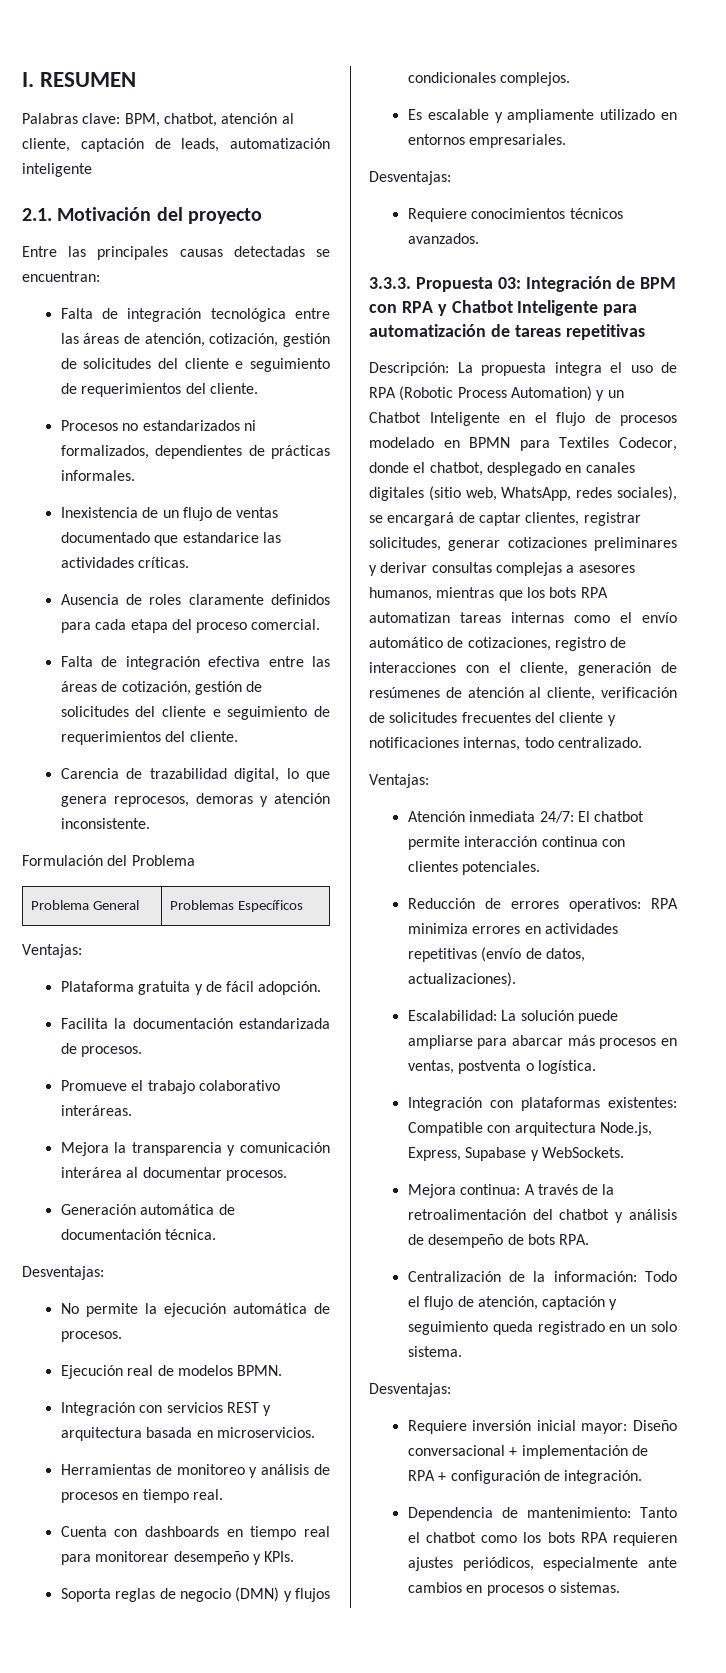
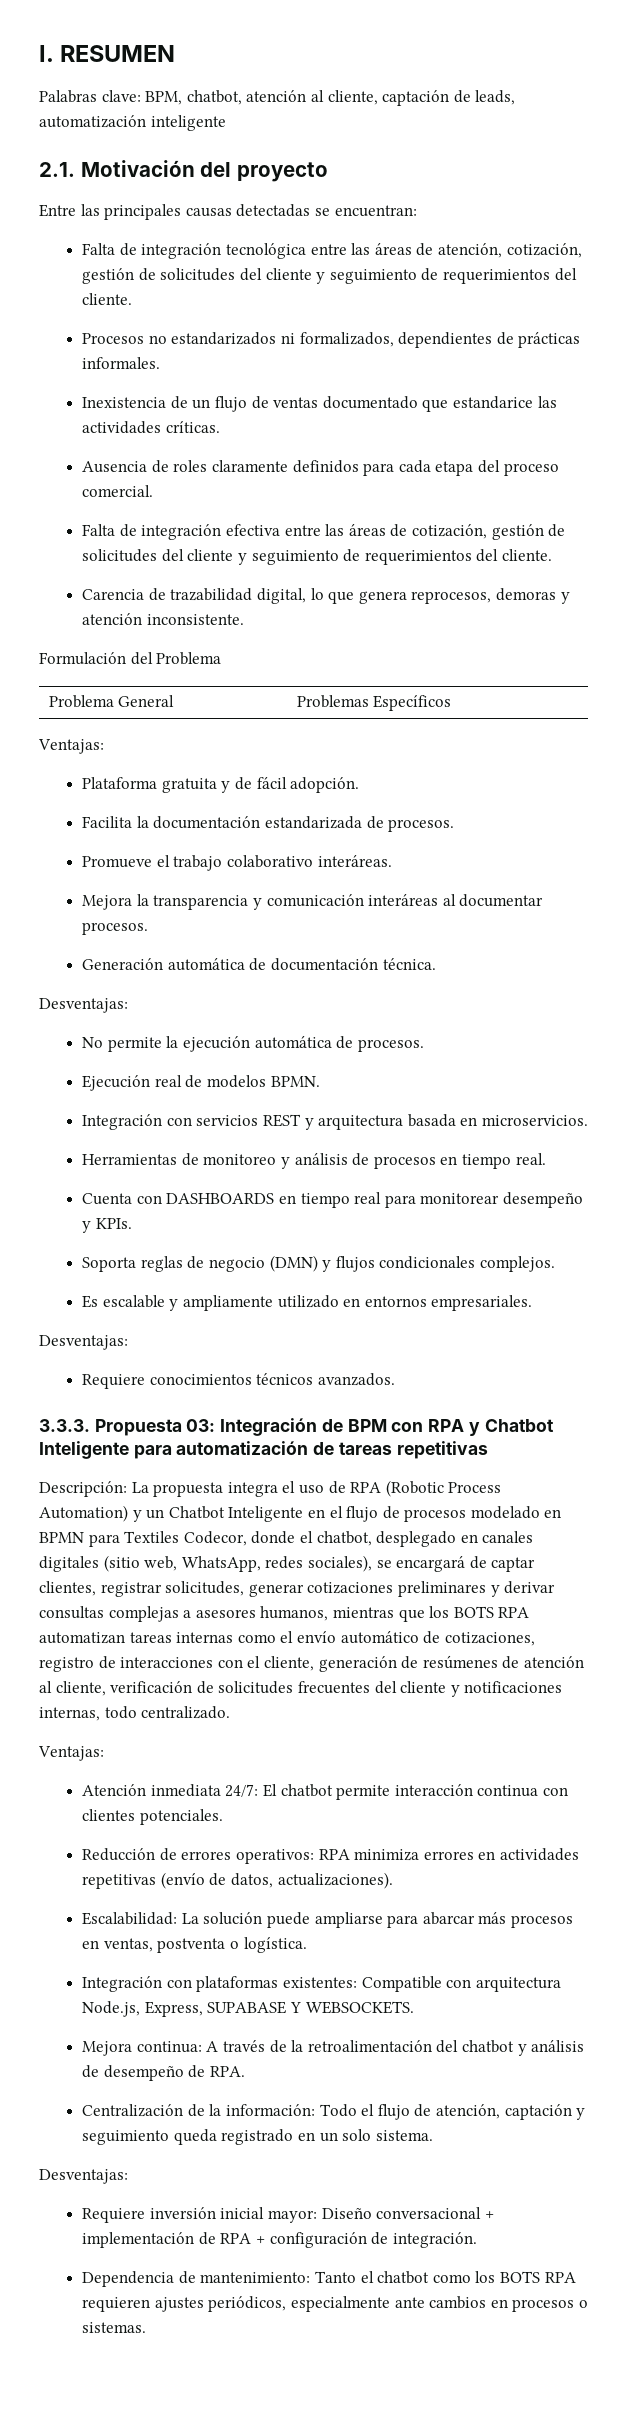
[235,361,244,369] e -> [316,272,326,284] y
[212,709,221,717] e -> [237,553,247,565] y
[60,1167,122,1178] interárea -> [368,894,439,906] interáreas
[145,1526,220,1537] dashboards -> [166,1193,275,1204] DASHBOARDS
[549,587,577,598] bots -> [453,1606,494,1618] BOTS
[465,1147,624,1161] Supabase y WebSockets. -> [207,2001,414,2014] SUPABASE Y WEBSOCKETS.
[527,1234,555,1245] bots -> (206, 2071) none
[547,1532,575,1543] bots -> [499,2271,540,2283] BOTS

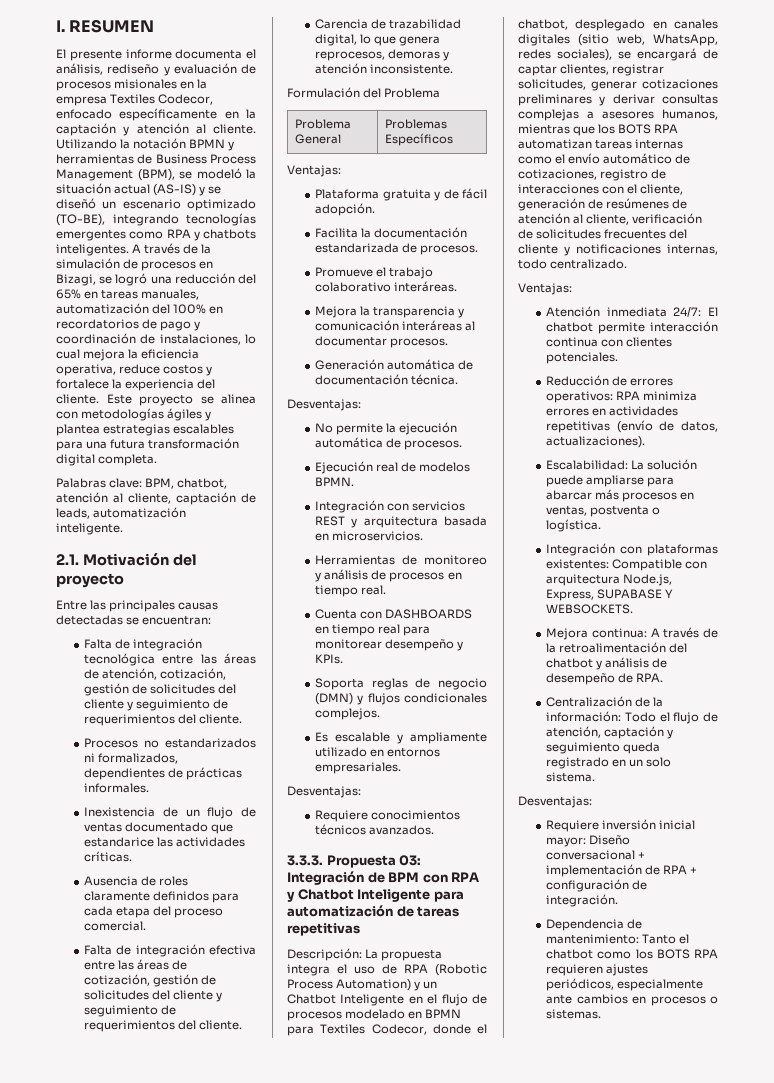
(176, 53) none -> [56,49,256,61] [56,63,256,76] [56,79,208,91] [56,94,214,106] [56,108,256,121] [56,123,256,136] [56,138,235,151] [56,154,256,164] [56,168,256,181] [56,183,222,196] [56,198,256,211] [56,213,256,226] [56,229,256,241] [56,243,212,256] [56,258,214,271] [56,273,256,286] [56,289,200,300] [56,303,224,314] [56,319,201,331] [56,333,256,345] [56,349,200,361] [56,364,213,376] [56,379,216,391] [56,394,256,406] [56,408,212,421] [56,424,235,436] [56,438,240,451] [56,454,158,466] // El presente informe documenta el análisis, rediseño y evaluación de procesos misionales en la empresa Textiles Codecor, enfocado específicamente en la captación y atención al cliente. Utilizando la notación BPMN y herramientas de Business Process Management (BPM), se modeló la situación actual (AS-IS) y se diseñó un escenario optimizado (TO-BE), integrando tecnologías emergentes como RPA y chatbots inteligentes. A través de la simulación de procesos en Bizagi, se logró una reducción del 65% en tareas manuales, automatización del 100% en recordatorios de pago y coordinación de instalaciones, lo cual mejora la eficiencia operativa, reduce costos y fortalece la experiencia del cliente. Este proyecto se alinea con metodologías ágiles y plantea estrategias escalables para una futura transformación digital completa.
[150,115,226,131] inteligente -> [56,523,123,535] inteligente.

